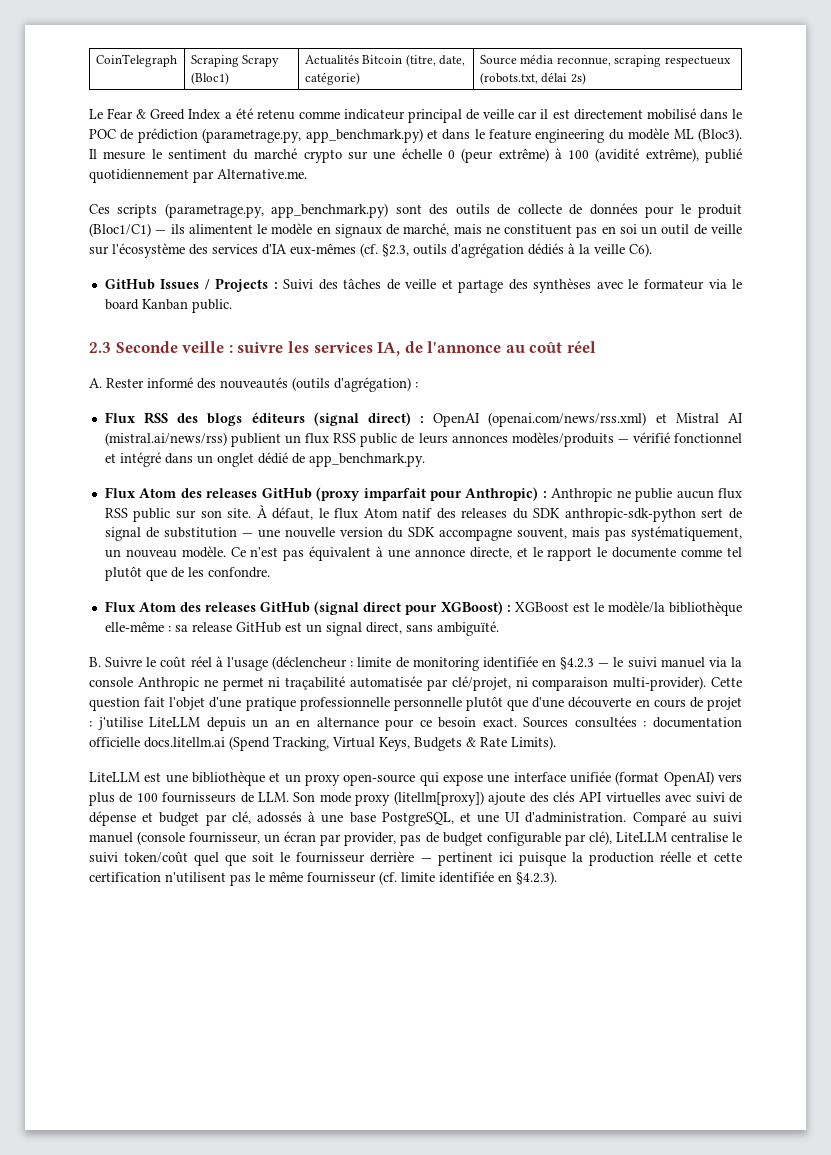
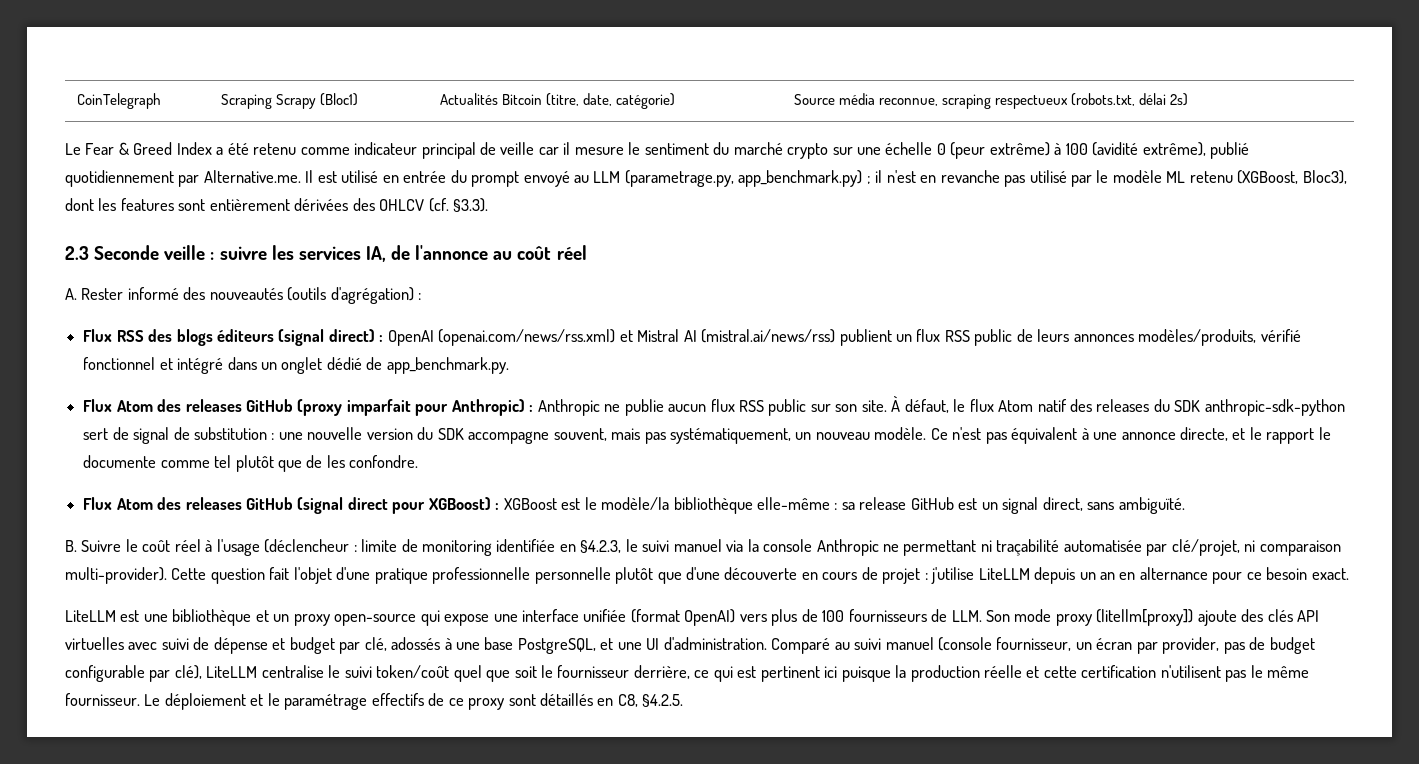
[552,108,742,120] [89,128,742,143] [89,149,97,159] est directement mobilisé dans le POC de prédiction (parametrage.py, app_benchmark.py) et dans le feature engineering du modèle ML (Bloc3). Il -> (571, 148) none
[89,203,742,218] [89,223,743,238] [89,243,652,258] [104,278,742,293] [104,299,232,313] // Ces scripts (parametrage.py, app_benchmark.py) sont des outils de collecte de données pour le produit (Bloc1/C1) — ils alimentent le modèle en signaux de marché, mais ne constituent pas en soi un outil de veille sur l'écosystème des services d'IA eux-mêmes (cf. §2.3, outils d'agrégation dédiés à la veille C6). // GitHub Issues / Projects : Suivi des tâches de veille et partage des synthèses avec le formateur via le board Kanban public. -> [305,170,1347,187] [65,198,489,212] Il est utilisé en entrée du prompt envoyé au LLM (parametrage.py, app_benchmark.py) ; il n'est en revanche pas utilisé par le modèle ML retenu (XGBoost, Bloc3), dont les features sont entièrement dérivées des OHLCV (cf. §3.3).
[511,432,629,447] modèles/produits — -> [1138,329,1257,346] modèles/produits,
[241,533,253,537] — -> [271,433,275,440] :
[560,657,610,670] §4.2.3 — -> [580,540,622,553] §4.2.3,
[222,677,264,691] permet -> [903,540,977,556] permettant
[523,716,743,728] [89,736,556,751] Sources consultées : documentation officielle docs.litellm.ai (Spend Tracking, Virtual Keys, Budgets & Rate Limits). -> (1349, 574) none
[370,851,432,863] derrière — -> [633,665,757,682] derrière, ce qui est
[307,871,557,885] fournisseur (cf. limite identifiée en §4.2.3). -> [65,693,684,710] fournisseur. Le déploiement et le paramétrage effectifs de ce proxy sont détaillés en C8, §4.2.5.

